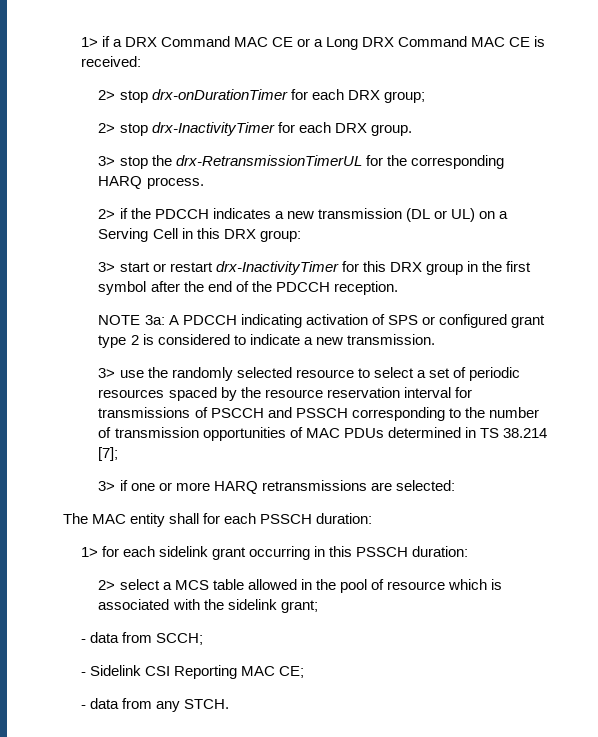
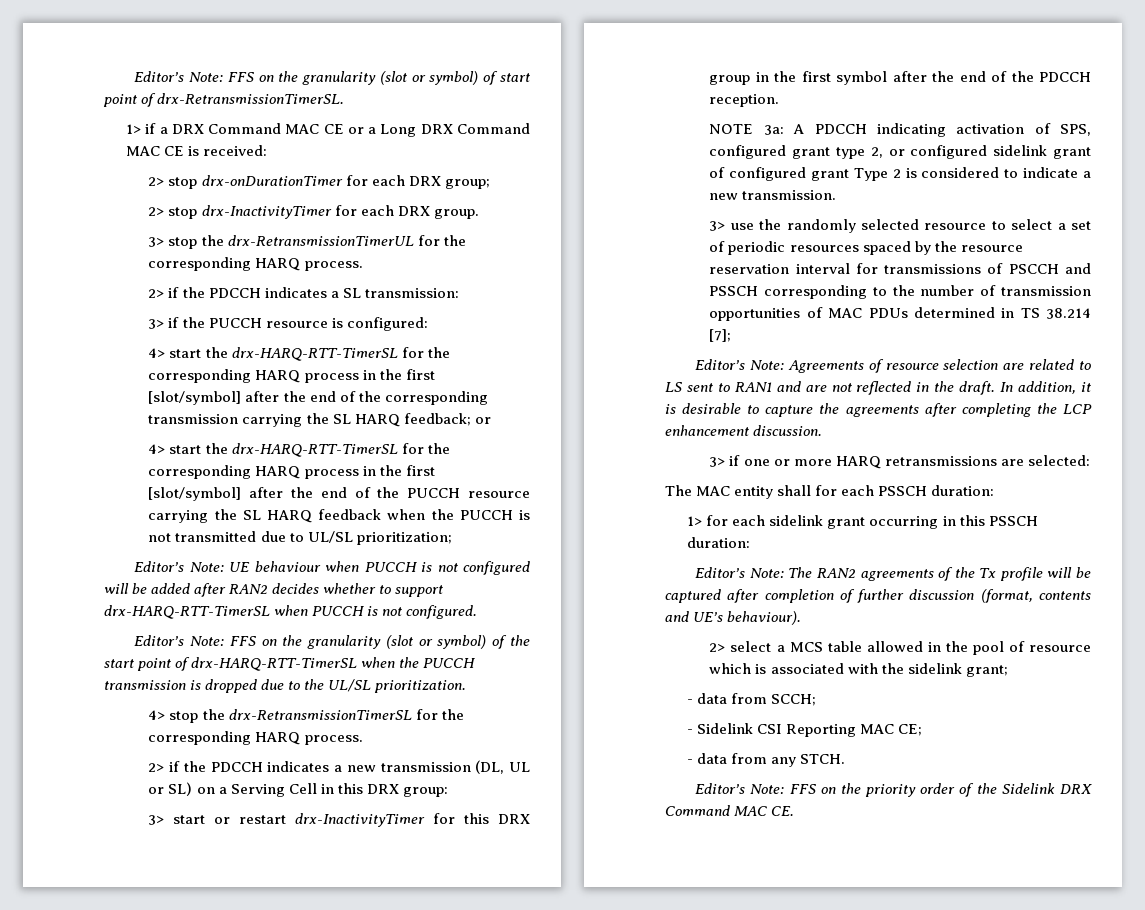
(80, 42) none -> [134,71,530,85] [103,93,345,107] Editor’s Note: FFS on the granularity (slot or symbol) of start point of drx-RetransmissionTimerSL. //
(204, 183) none -> [148,287,459,298] [148,317,428,331] [148,347,450,361] [148,369,435,383] [148,391,488,405] [148,413,491,427] [148,443,450,457] [148,465,435,479] [148,487,530,501] [148,509,530,523] [148,531,452,545] [134,561,530,575] [104,583,444,597] [104,605,478,619] [134,635,530,649] [104,657,476,671] [104,679,467,693] [148,709,464,723] [148,731,363,745] // 2> if the PDCCH indicates a SL transmission: // 3> if the PUCCH resource is configured: // 4> start the drx-HARQ-RTT-TimerSL for the corresponding HARQ process in the first [slot/symbol] after the end of the corresponding transmission carrying the SL HARQ feedback; or // 4> start the drx-HARQ-RTT-TimerSL for the corresponding HARQ process in the first [slot/symbol] after the end of the PUCCH resource carrying the SL HARQ feedback when the PUCCH is not transmitted due to UL/SL prioritization; // Editor’s Note: UE behaviour when PUCCH is not configured will be added after RAN2 decides whether to support drx-HARQ-RTT-TimerSL when PUCCH is not configured. // Editor’s Note: FFS on the granularity (slot or symbol) of the start point of drx-HARQ-RTT-TimerSL when the PUCCH transmission is dropped due to the UL/SL prioritization. // 4> stop the drx-RetransmissionTimerSL for the corresponding HARQ process.
[405,208,475,222] (DL or UL) -> [475,760,530,774] [148,782,193,796] (DL, UL or SL)
[387,315,435,325] SPS or -> [1060,124,1091,136] SPS,
(127, 341) none -> [870,145,1091,159] [709,167,888,181] 2, or configured sidelink grant of configured grant Type
(119, 454) none -> [695,359,1091,373] [665,381,1091,395] [665,403,1092,417] [665,425,823,436] // Editor’s Note: Agreements of resource selection are related to LS sent to RAN1 and are not reflected in the draft. In addition, it is desirable to capture the agreements after completing the LCP enhancement discussion.
(469, 551) none -> [695,567,1091,581] [665,589,1091,603] [665,611,802,625] // Editor’s Note: The RAN2 agreements of the Tx profile will be captured after completion of further discussion (format, contents and UE’s behaviour).
(229, 704) none -> [695,783,1092,797] [665,805,795,816] // Editor’s Note: FFS on the priority order of the Sidelink DRX Command MAC CE.

